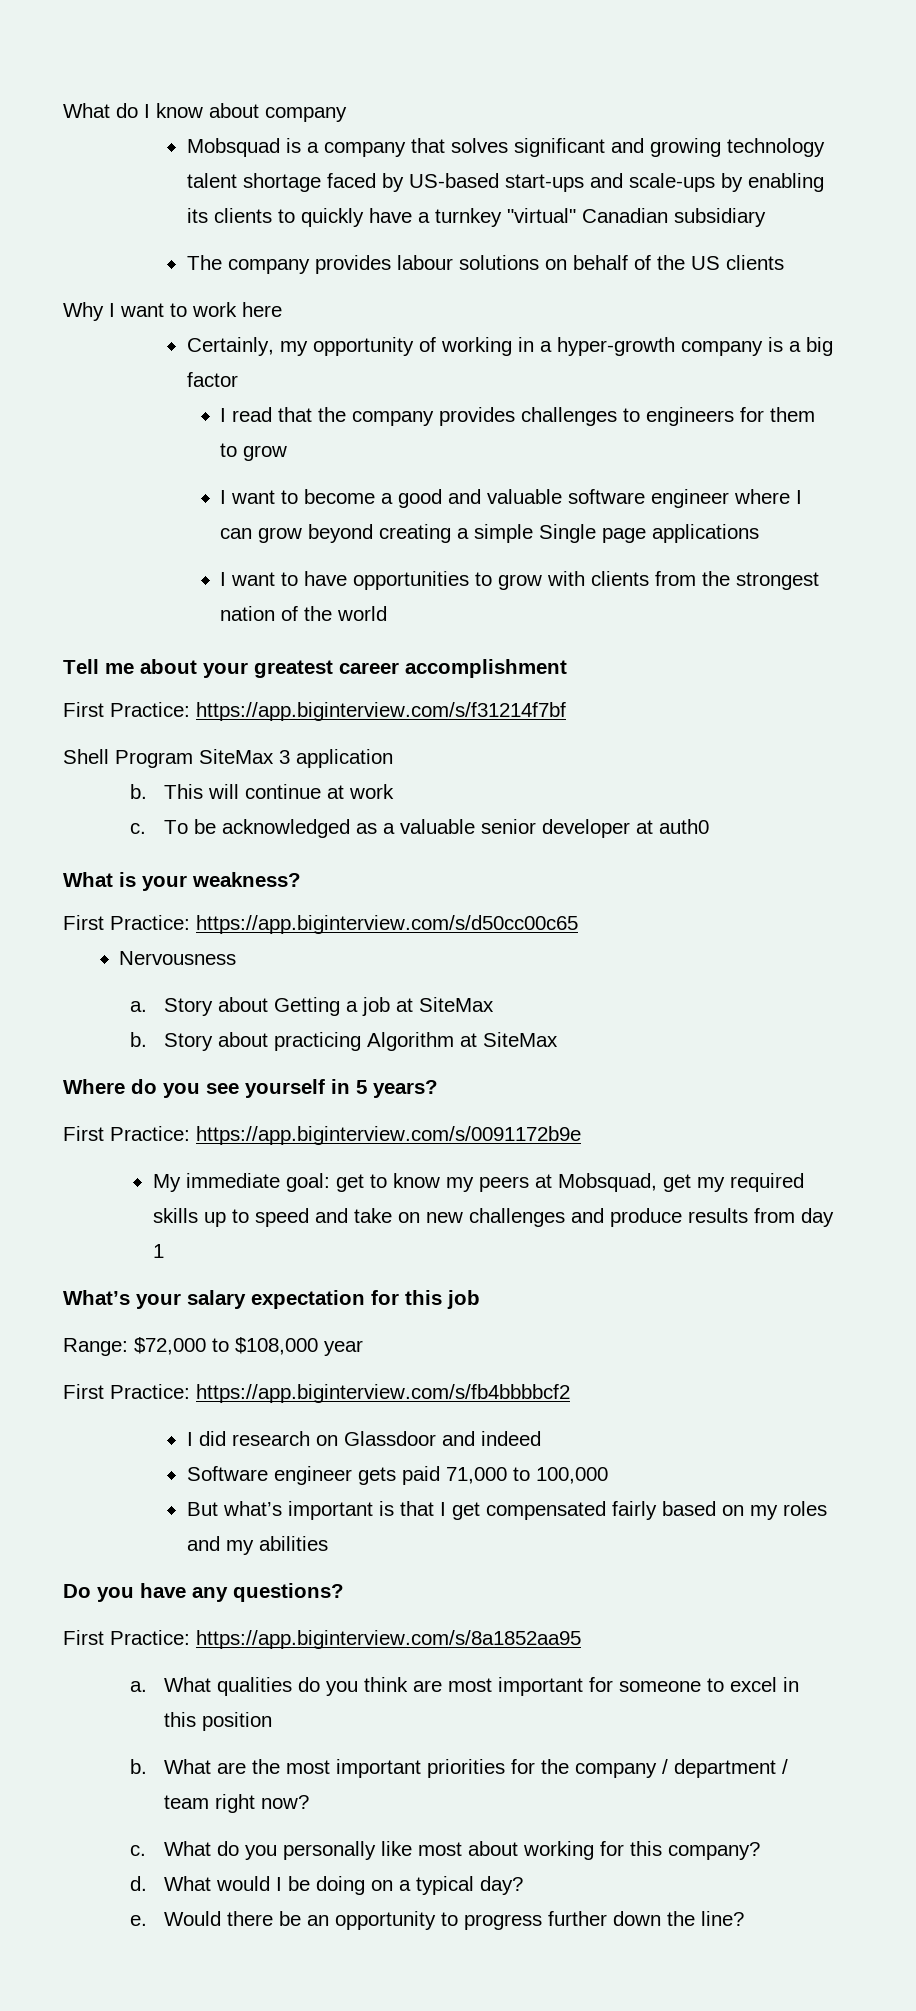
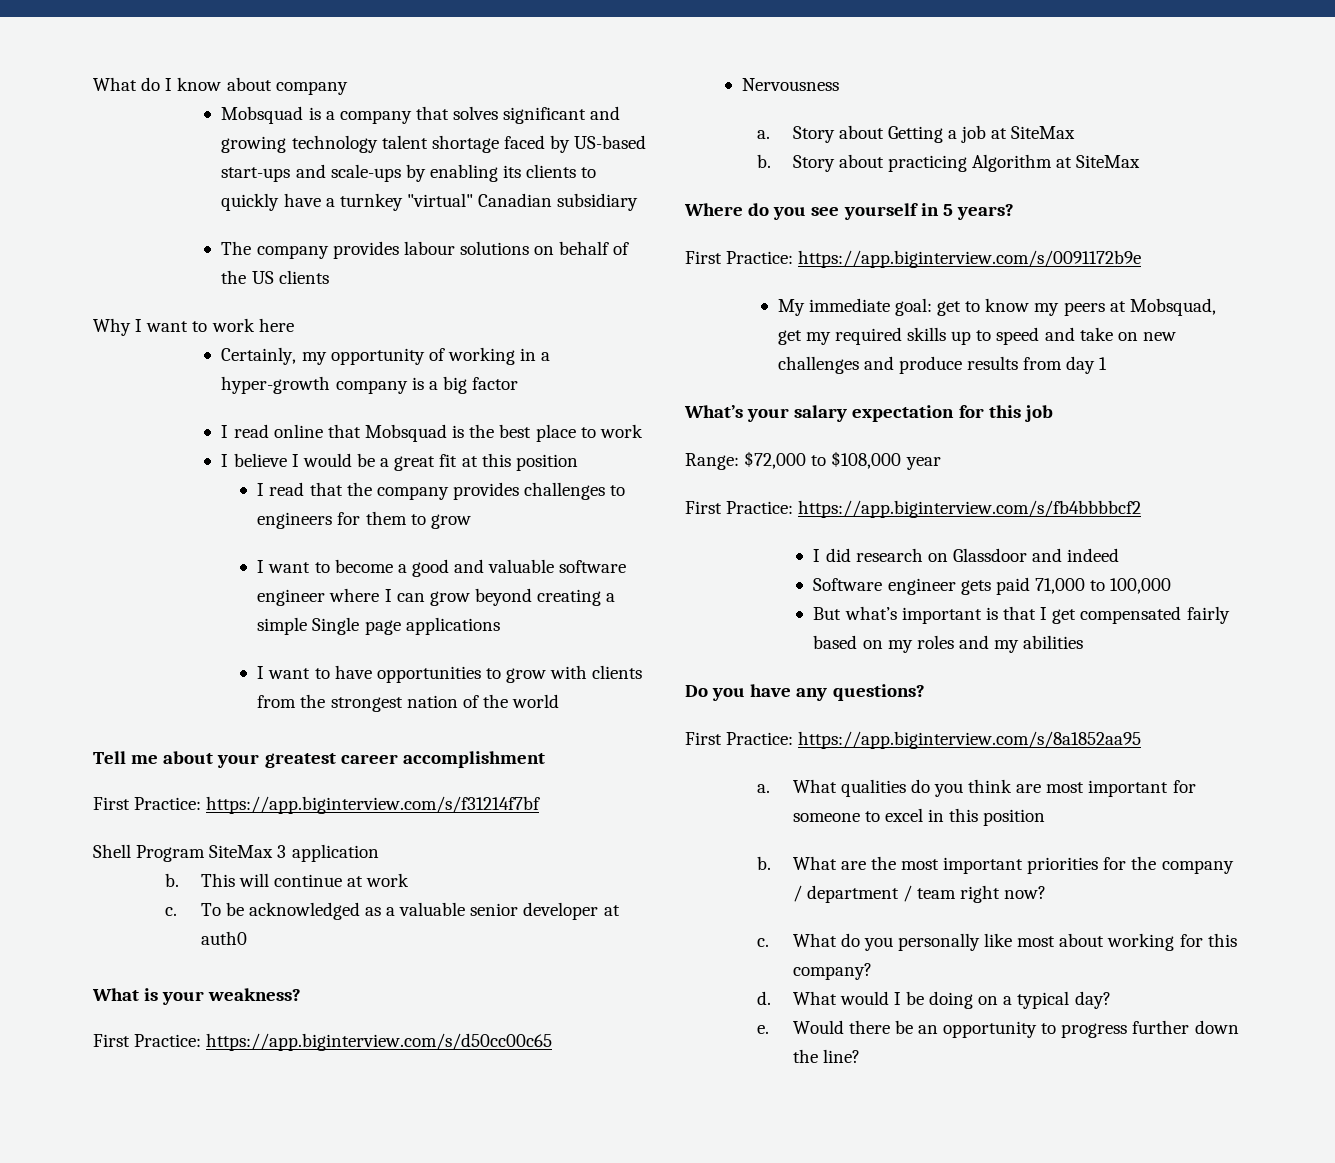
(238, 379) none -> [221,424,643,442] [221,453,578,471] // I read online that Mobsquad is the best place to work // I believe I would be a great fit at this position

